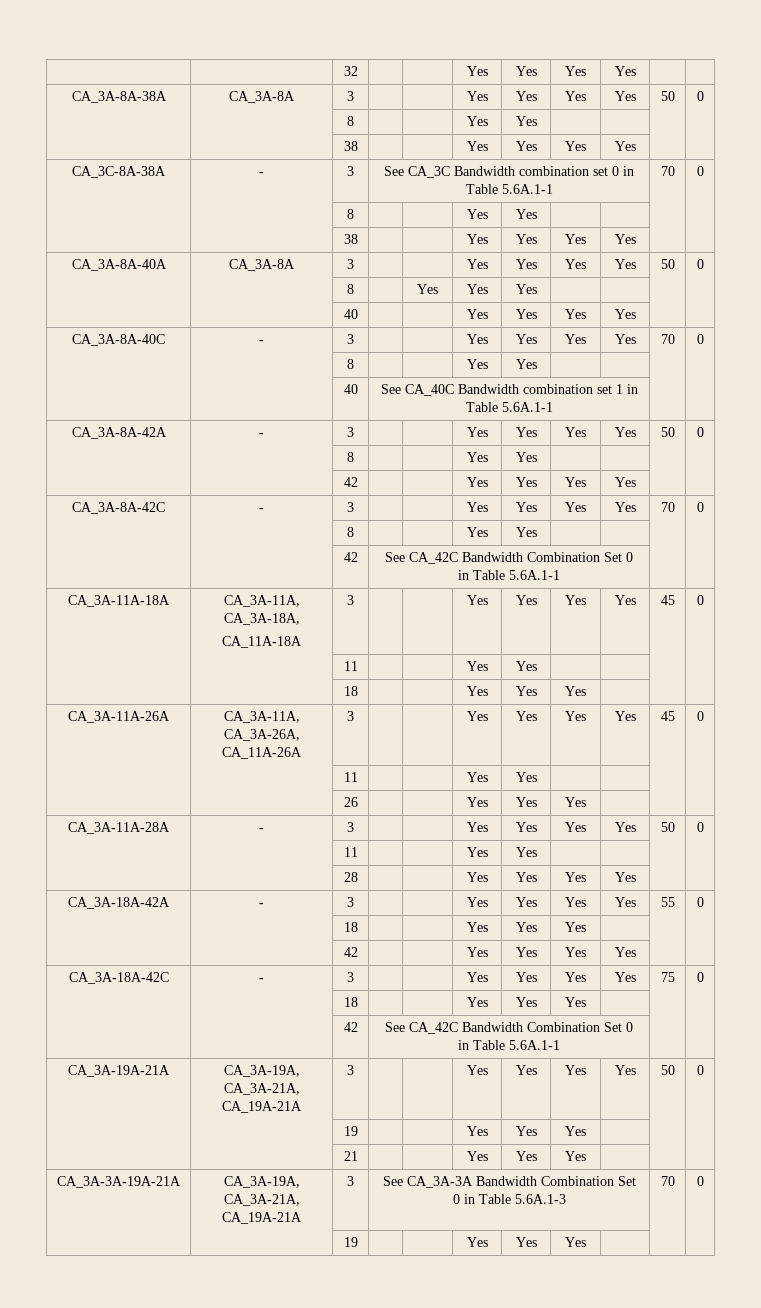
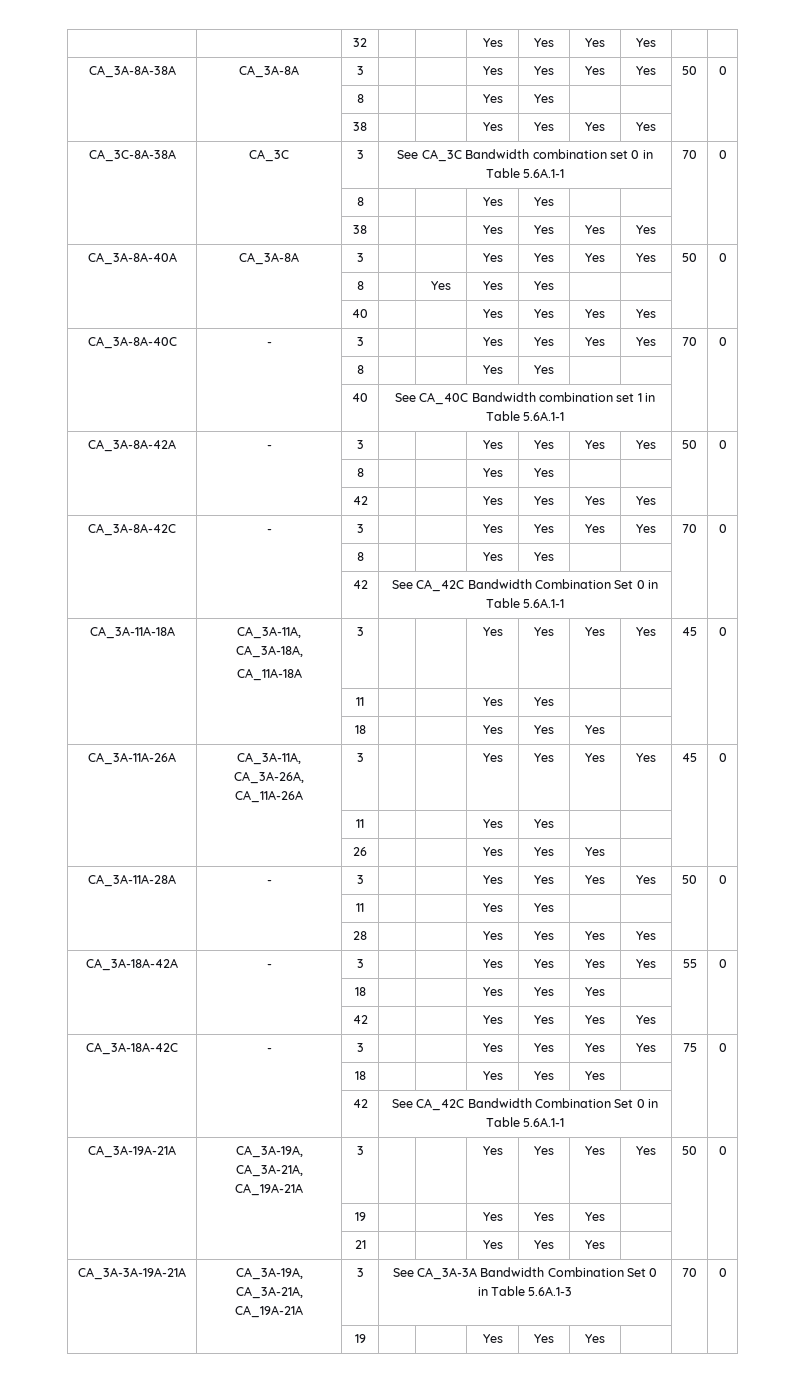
[259,172,264,176] - -> [249,149,289,162] CA_3C

